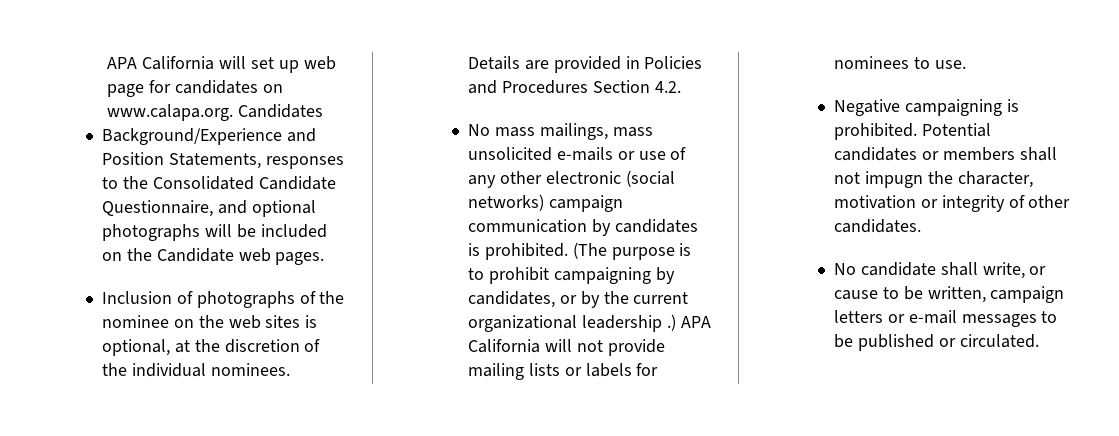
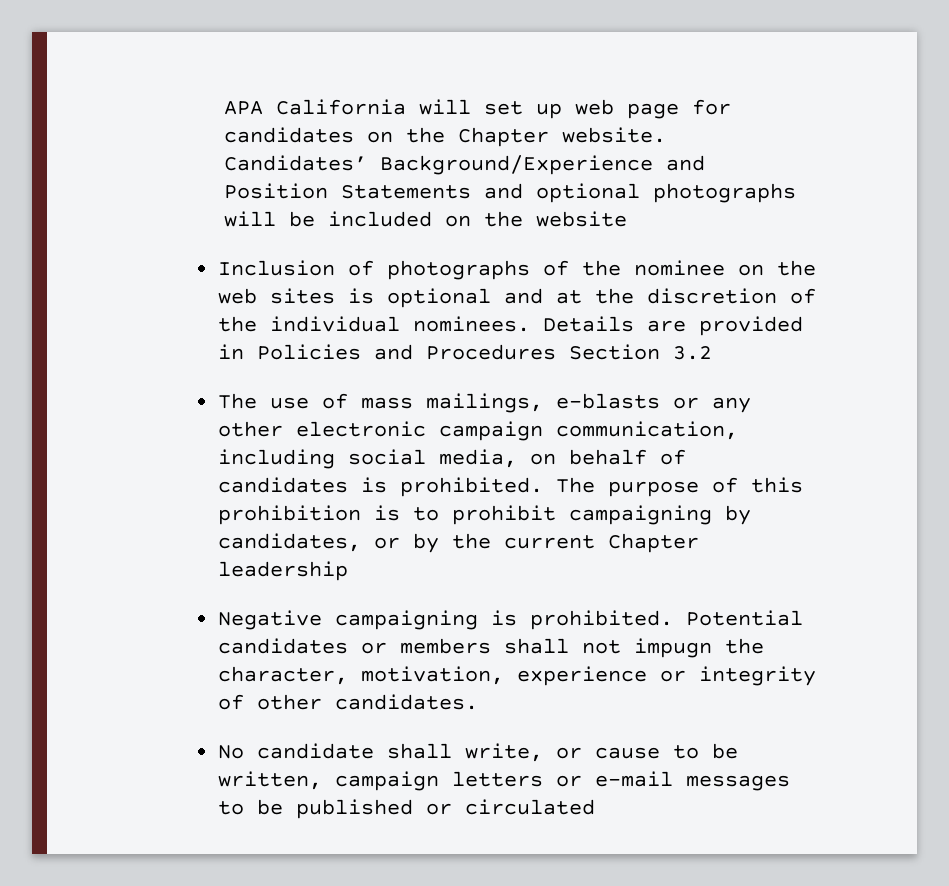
[107,104,324,121] [102,128,316,145] [102,152,344,169] [102,176,336,190] [102,200,214,217] www.calapa.org. Candidates // Background/Experience and Position Statements, responses to the Consolidated Candidate Questionnaire, -> [406,127,667,147] [224,155,706,175] [224,183,472,199] the Chapter website. Candidates’ Background/Experience and Position Statements
[156,248,325,265] Candidate web pages. -> [536,211,628,227] website
[102,339,171,356] optional, -> [386,288,543,308] optional and
[654,81,681,93] [468,123,653,140] [468,147,687,161] [468,170,675,188] [468,194,623,212] [468,219,698,236] [468,242,675,260] 4.2. // No mass mailings, mass unsolicited e-mails or use of any other electronic (social networks) campaign communication by candidates is prohibited. (The purpose -> [672,346,712,360] [217,393,751,413] [217,421,738,441] [217,449,686,469] [217,477,803,497] [217,505,361,525] 3.2 // The use of mass mailings, e-blasts or any other electronic campaign communication, including social media, on behalf of candidates is prohibited. The purpose of this prohibition
[468,315,578,332] organizational -> [607,533,699,553] Chapter
[666,314,711,331] [468,339,665,356] [468,363,659,380] [834,56,966,69] .) APA California will not provide mailing lists or labels for nominees to use. -> (348, 571) none
[834,195,917,209] motivation -> [360,666,647,686] motivation, experience
[959,334,1039,348] circulated. -> [464,799,595,815] circulated

